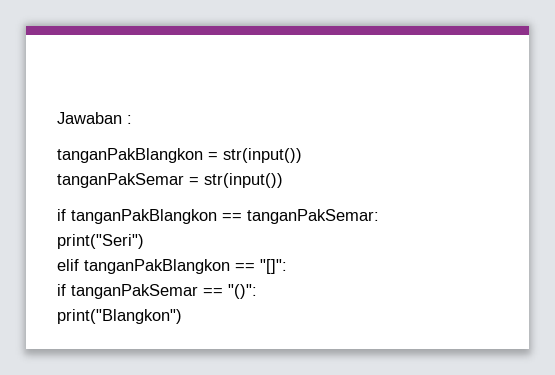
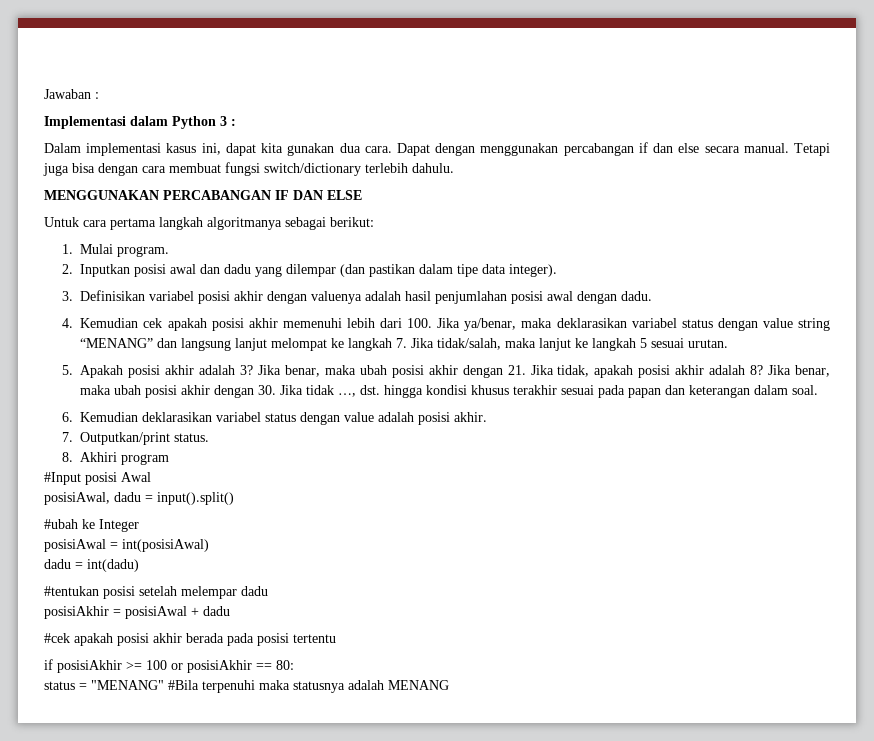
[57,148,302,163] [57,173,283,188] [57,209,379,224] [57,234,144,249] [57,259,287,274] [57,284,257,299] [57,309,182,324] tanganPakBlangkon = str(input()) // tanganPakSemar = str(input()) // if tanganPakBlangkon == tanganPakSemar: // print("Seri") // elif tanganPakBlangkon == "[]": // if tanganPakSemar == "()": // print("Blangkon") -> [44,116,236,129] [44,142,830,156] [43,162,454,176] [44,190,362,200] [44,217,374,230] [62,244,170,257] [62,264,558,277] [62,290,653,304] [62,318,830,331] [80,338,729,351] [62,365,831,378] [80,385,819,398] [62,412,488,425] [62,432,210,445] [62,452,170,465] [44,472,151,485] [44,492,234,505] [44,519,139,532] [44,539,209,552] [44,559,139,572] [44,586,268,599] [44,606,230,619] [44,633,336,646] [44,659,294,673] [44,680,449,693] Implementasi dalam Python 3 : // Dalam implementasi kasus ini, dapat kita gunakan dua cara. Dapat dengan menggunakan percabangan if dan else secara manual. Tetapi juga bisa dengan cara membuat fungsi switch/dictionary terlebih dahulu. // MENGGUNAKAN PERCABANGAN IF DAN ELSE // Untuk cara pertama langkah algoritmanya sebagai berikut: // 1. Mulai program. // 2. Inputkan posisi awal dan dadu yang dilempar (dan pastikan dalam tipe data integer). // 3. Definisikan variabel posisi akhir dengan valuenya adalah hasil penjumlahan posisi awal dengan dadu. // 4. Kemudian cek apakah posisi akhir memenuhi lebih dari 100. Jika ya/benar, maka deklarasikan variabel status dengan value string “MENANG” dan langsung lanjut melompat ke langkah 7. Jika tidak/salah, maka lanjut ke langkah 5 sesuai urutan. // 5. Apakah posisi akhir adalah 3? Jika benar, maka ubah posisi akhir dengan 21. Jika tidak, apakah posisi akhir adalah 8? Jika benar, maka ubah posisi akhir dengan 30. Jika tidak …, dst. hingga kondisi khusus terakhir sesuai pada papan dan keterangan dalam soal. // 6. Kemudian deklarasikan variabel status dengan value adalah posisi akhir. // 7. Outputkan/print status. // 8. Akhiri program // #Input posisi Awal // posisiAwal, dadu = input().split() // #ubah ke Integer // posisiAwal = int(posisiAwal) // dadu = int(dadu) // #tentukan posisi setelah melempar dadu // posisiAkhir = posisiAwal + dadu // #cek apakah posisi akhir berada pada posisi tertentu // if posisiAkhir >= 100 or posisiAkhir == 80: // status = "MENANG" #Bila terpenuhi maka statusnya adalah MENANG

